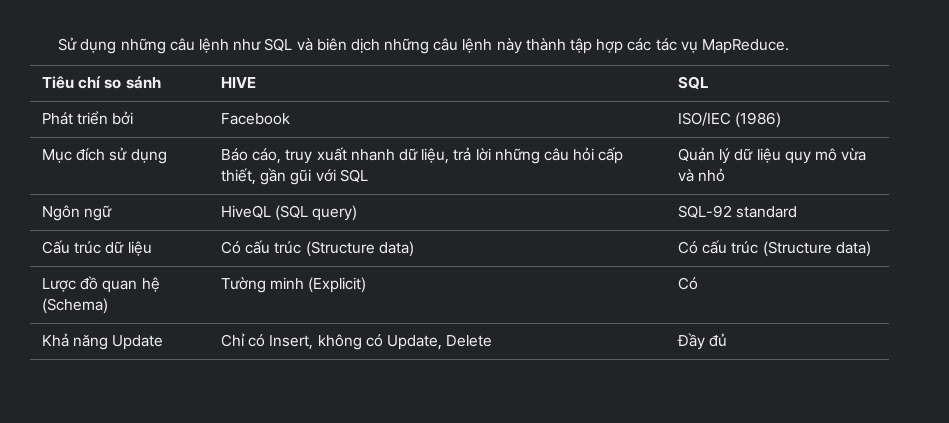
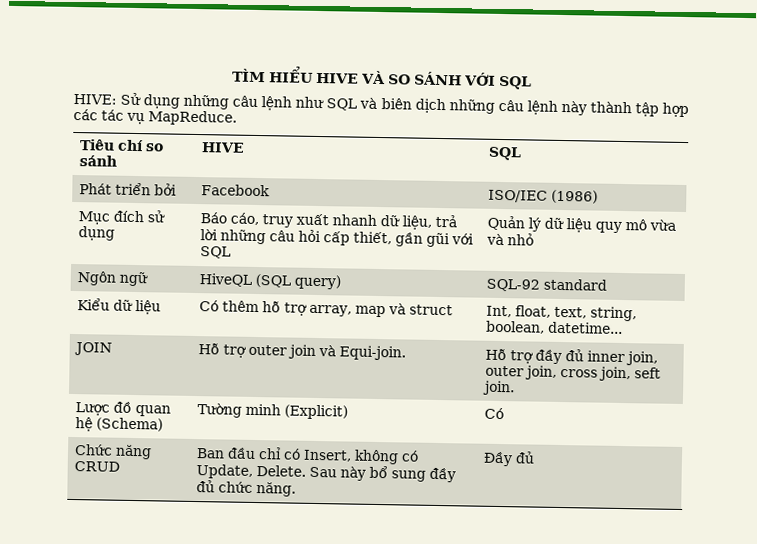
(58, 44) none -> [232,65,532,90] [73,93,117,105] TÌM HIỂU HIVE VÀ SO SÁNH VỚI SQL // HIVE:
[42,240,102,254] Cấu trúc -> [77,298,111,311] Kiểu
[245,240,414,257] [678,240,871,257] cấu trúc (Structure data) | Có cấu trúc (Structure data) -> [222,300,454,318] [486,305,638,322] [486,320,624,335] [74,342,113,356] [198,343,407,361] [485,348,659,366] [485,365,662,382] [483,380,516,396] thêm hỗ trợ array, map và struct | Int, float, text, string, boolean, datetime... // JOIN | Hỗ trợ outer join và Equi-join. | Hỗ trợ đầy đủ inner join, outer join, cross join, seft join.
[42,333,164,350] [221,333,246,347] Khả năng Update | Chỉ -> [74,444,153,460] [74,461,121,472] [196,447,283,460] Chức năng CRUD | Ban đầu chỉ
[446,335,493,347] Delete -> [256,465,457,483] [196,480,297,497] Delete. Sau này bổ sung đầy đủ chức năng.

